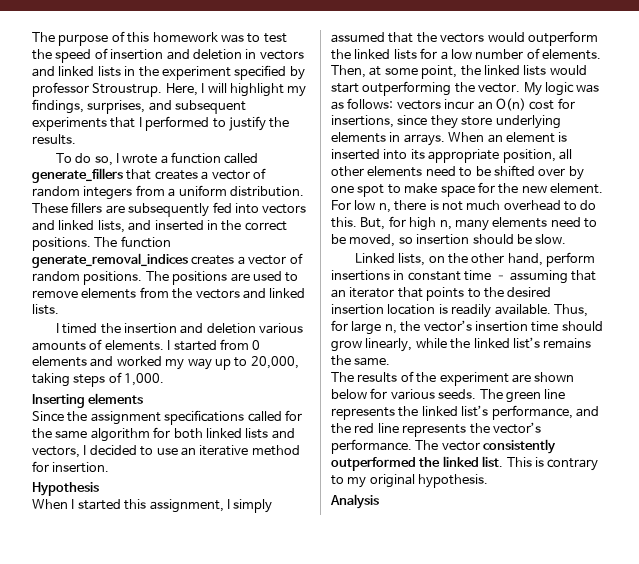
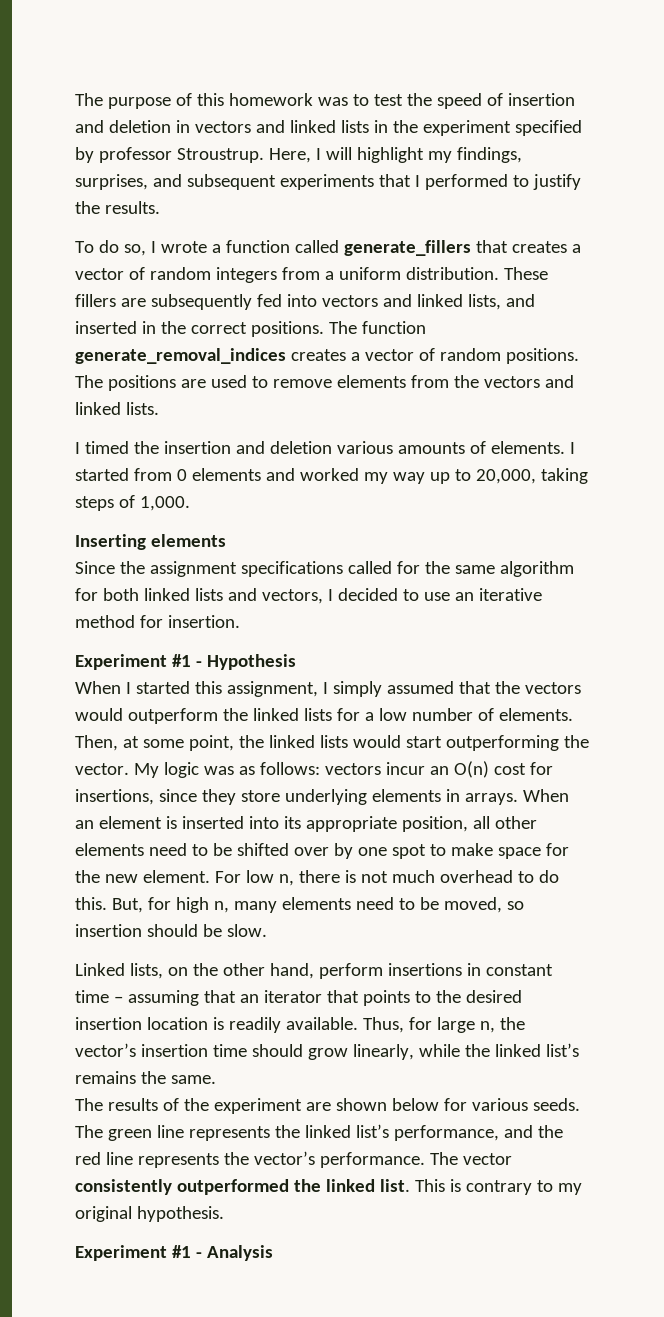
(110, 467) none -> [75,654,202,670] Experiment #1 -
(489, 481) none -> [75,1245,202,1261] Experiment #1 -

